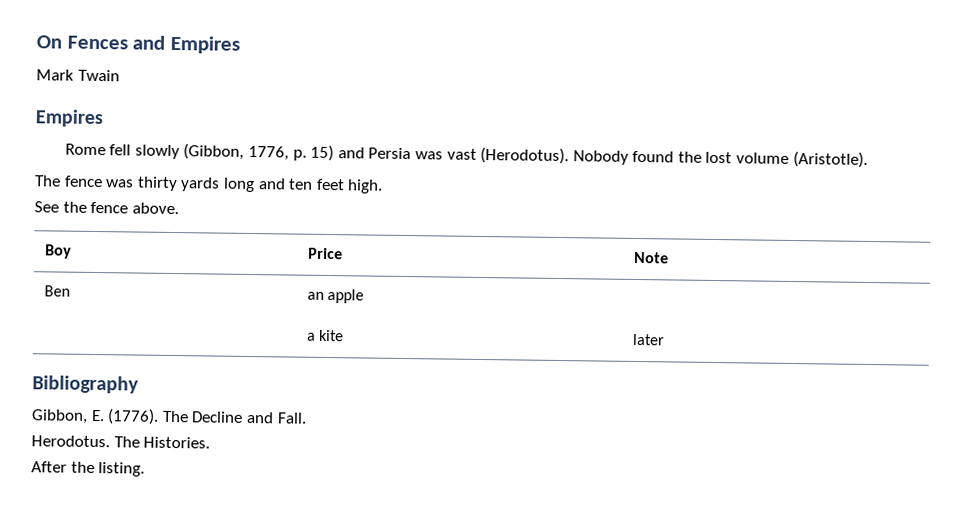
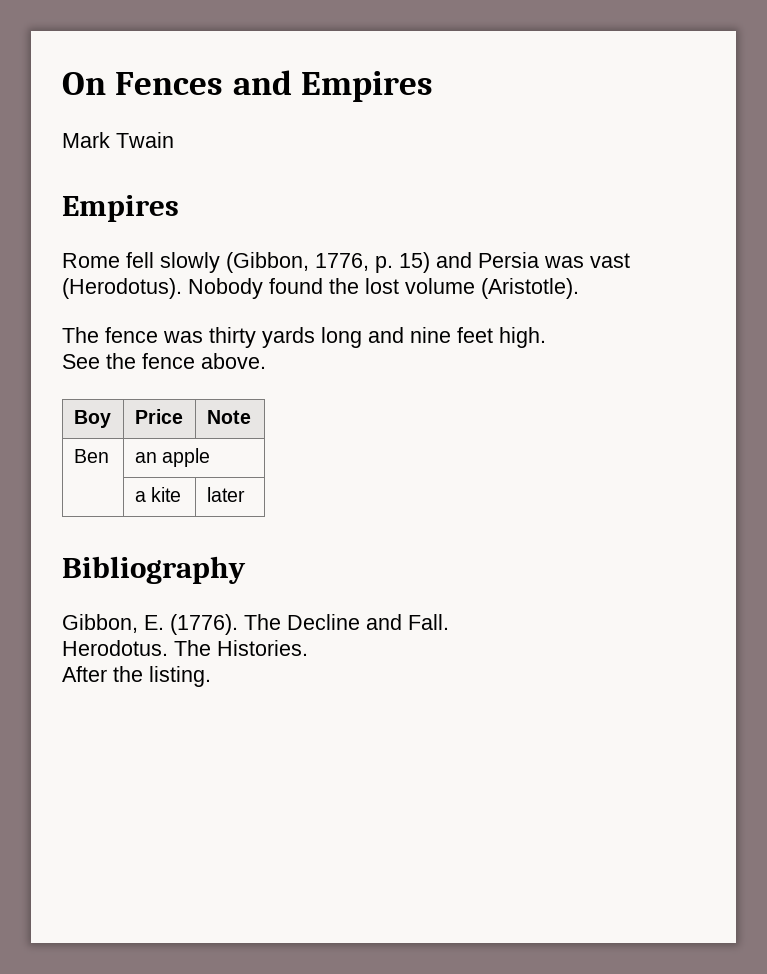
[288,178,314,190] ten -> [410,327,451,343] nine

